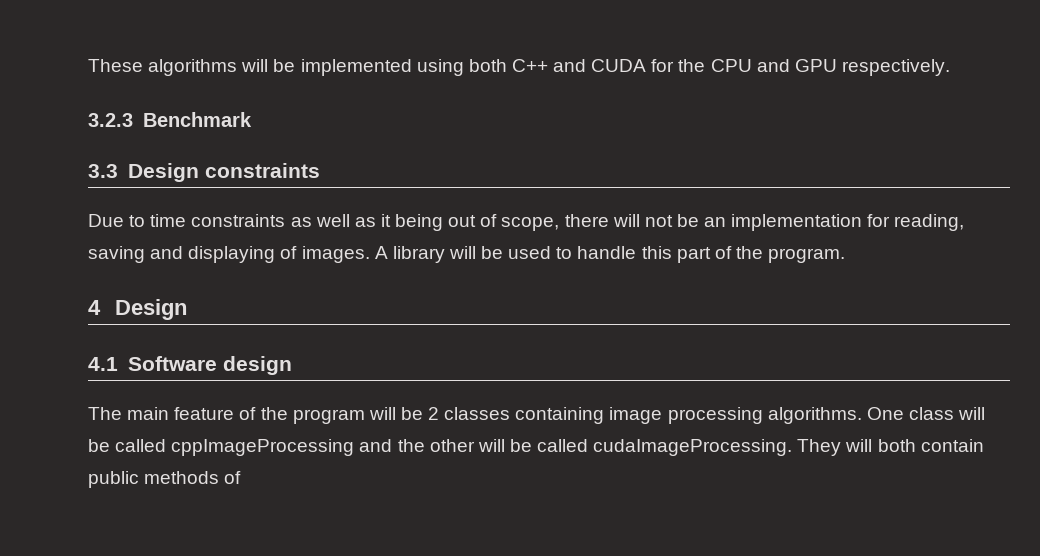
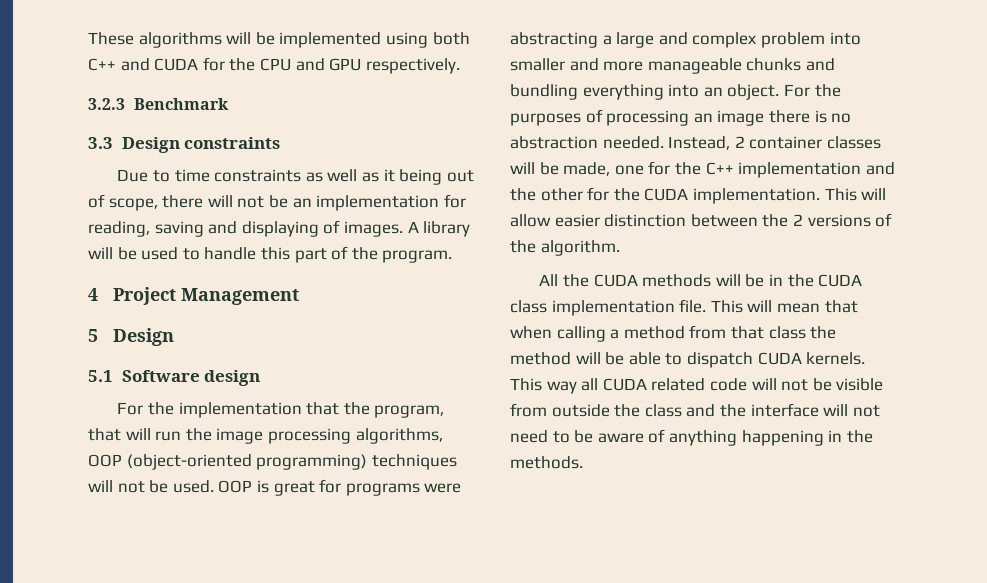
(101, 307) none -> [113,287,300,305] [88,329,98,342] Project Management // 5
[88,357,118,371] 4.1 -> [88,370,113,382] 5.1
[88,407,986,424] [88,439,984,456] [88,471,242,488] The main feature of the program will be 2 classes containing image processing algorithms. One class will be called cppImageProcessing and the other will be called cudaImageProcessing. They will both contain public methods of -> [117,402,445,418] [88,428,443,444] [88,454,457,470] [88,479,462,496] [510,32,861,48] [510,58,835,74] [510,84,841,100] [510,109,852,126] [510,136,881,150] [510,161,895,178] [510,187,887,204] [510,213,893,227] [510,240,620,256] [539,274,863,287] [510,299,858,316] [510,325,837,342] [510,352,866,368] [510,378,884,394] [510,403,880,417] [510,429,873,446] [510,456,583,469] For the implementation that the program, that will run the image processing algorithms, OOP (object-oriented programming) techniques will not be used. OOP is great for programs were abstracting a large and complex problem into smaller and more manageable chunks and bundling everything into an object. For the purposes of processing an image there is no abstraction needed. Instead, 2 container classes will be made, one for the C++ implementation and the other for the CUDA implementation. This will allow easier distinction between the 2 versions of the algorithm. // All the CUDA methods will be in the CUDA class implementation file. This will mean that when calling a method from that class the method will be able to dispatch CUDA kernels. This way all CUDA related code will not be visible from outside the class and the interface will not need to be aware of anything happening in the methods.

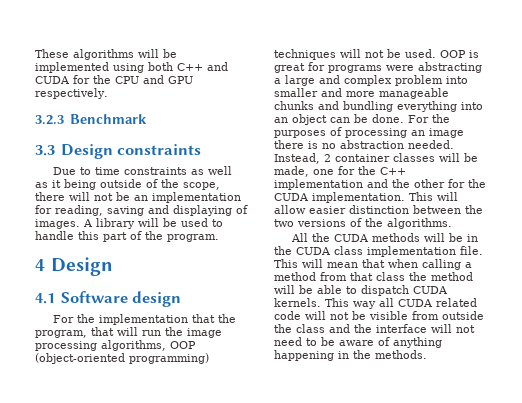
[446,170,474,182] [88,194,105,208] out of -> [100,179,179,188] outside of the
[113,287,300,305] [88,329,98,342] Project Management // 5 -> (45, 265) none
[88,370,113,382] 5.1 -> [35,293,55,304] 4.1
[727,84,780,100] object. -> [292,114,404,125] object can be done.
[792,214,803,226] 2 -> [274,219,294,227] two
[540,240,620,256] algorithm. -> [387,218,452,229] algorithms.

